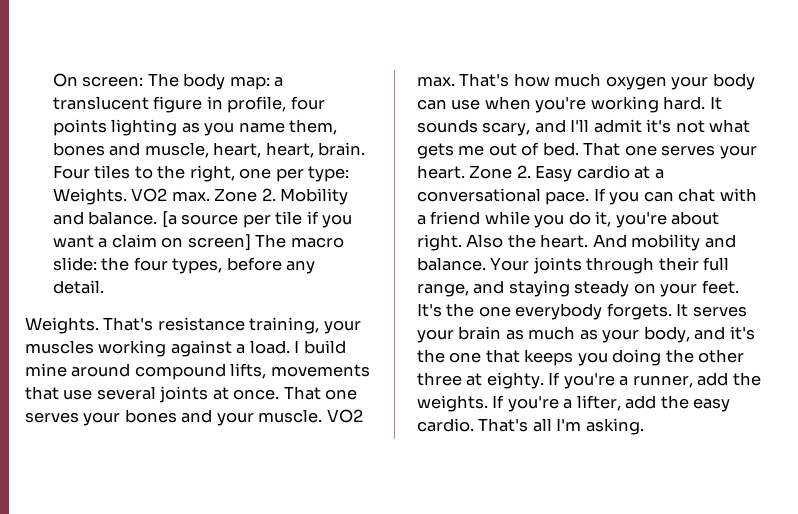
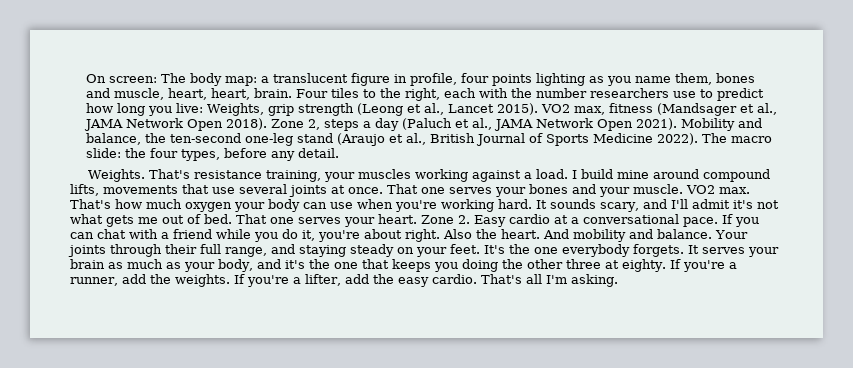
[239,166,349,182] [52,188,349,205] [52,211,352,228] [52,234,251,251] one per type: Weights. VO2 max. Zone 2. Mobility and balance. [a source per tile if you want a claim on screen] -> [444,88,765,101] [86,103,778,116] [84,118,763,131] [86,133,699,146] each with the number researchers use to predict how long you live: Weights, grip strength (Leong et al., Lancet 2015). VO2 max, fitness (Mandsager et al., JAMA Network Open 2018). Zone 2, steps a day (Paluch et al., JAMA Network Open 2021). Mobility and balance, the ten-second one-leg stand (Araujo et al., British Journal of Sports Medicine 2022).

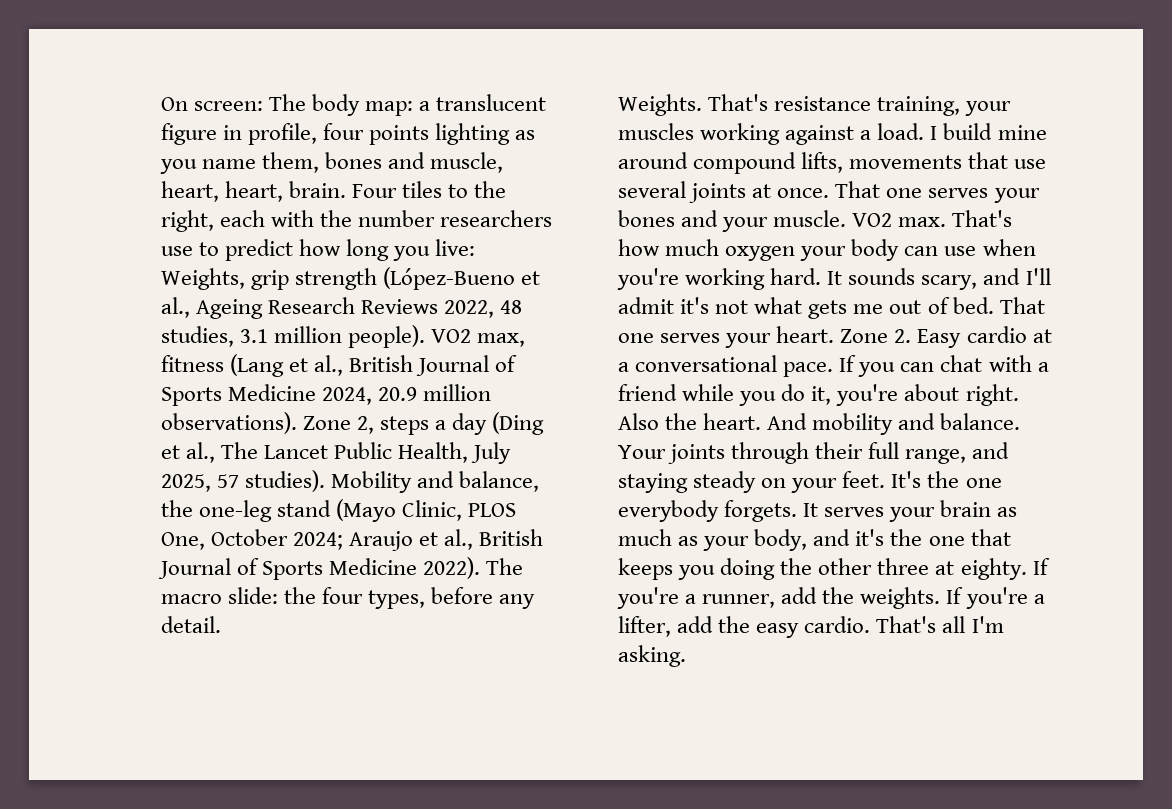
[357,103,539,116] (Leong et al., Lancet 2015). -> [382,267,541,290] [160,297,523,319] [160,325,425,348] (López-Bueno et al., Ageing Research Reviews 2022, 48 studies, 3.1 million people).
[657,103,778,116] [84,118,268,131] (Mandsager et al., JAMA Network Open 2018). -> [229,354,518,377] [160,384,492,406] [160,412,297,434] (Lang et al., British Journal of Sports Medicine 2024, 20.9 million observations).
[402,118,678,131] (Paluch et al., JAMA Network Open 2021). -> [492,412,545,435] [160,442,512,464] [160,470,325,492] (Ding et al., The Lancet Public Health, July 2025, 57 studies).
[170,133,242,143] ten-second -> (193, 508) none
[337,133,386,146] (Araujo -> [335,499,517,522] [160,529,413,551] (Mayo Clinic, PLOS One, October 2024; Araujo

